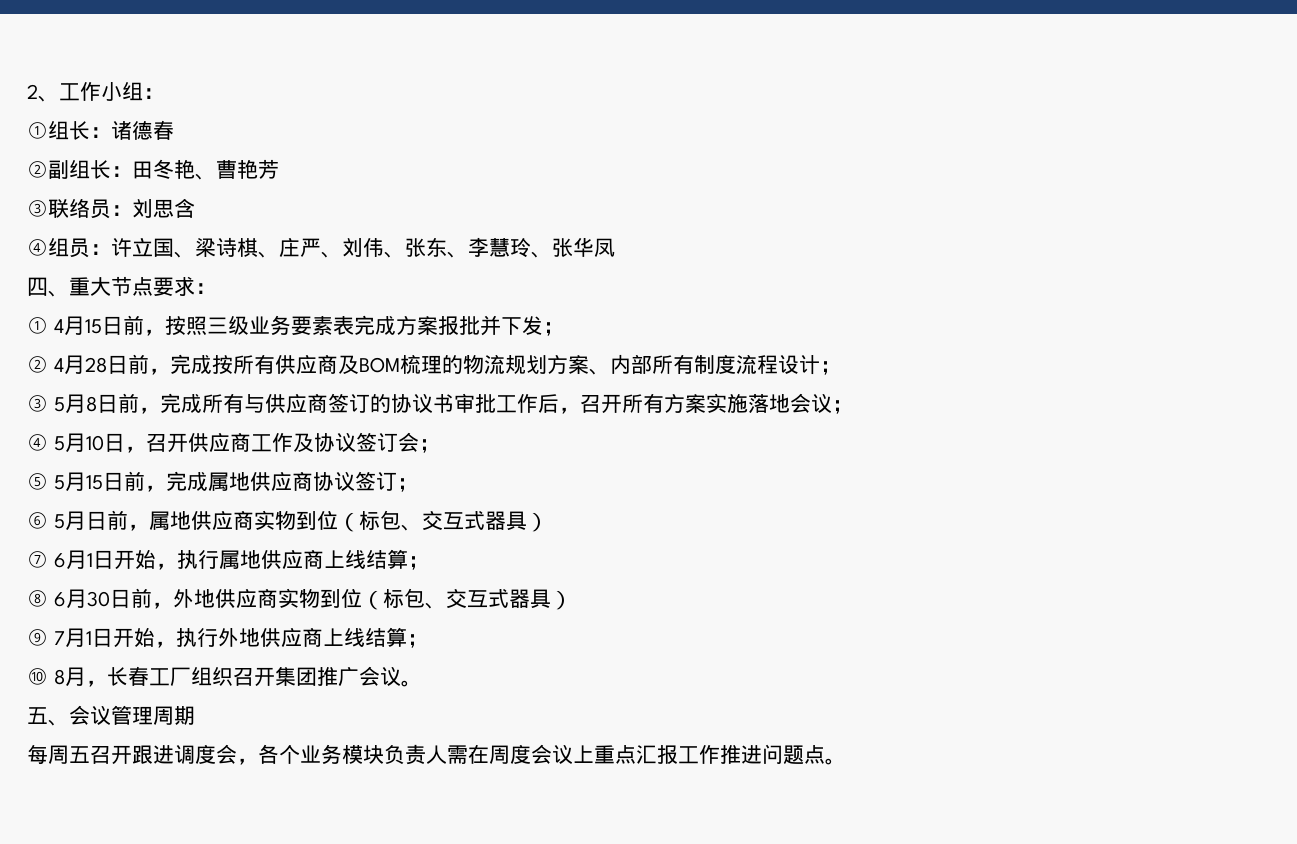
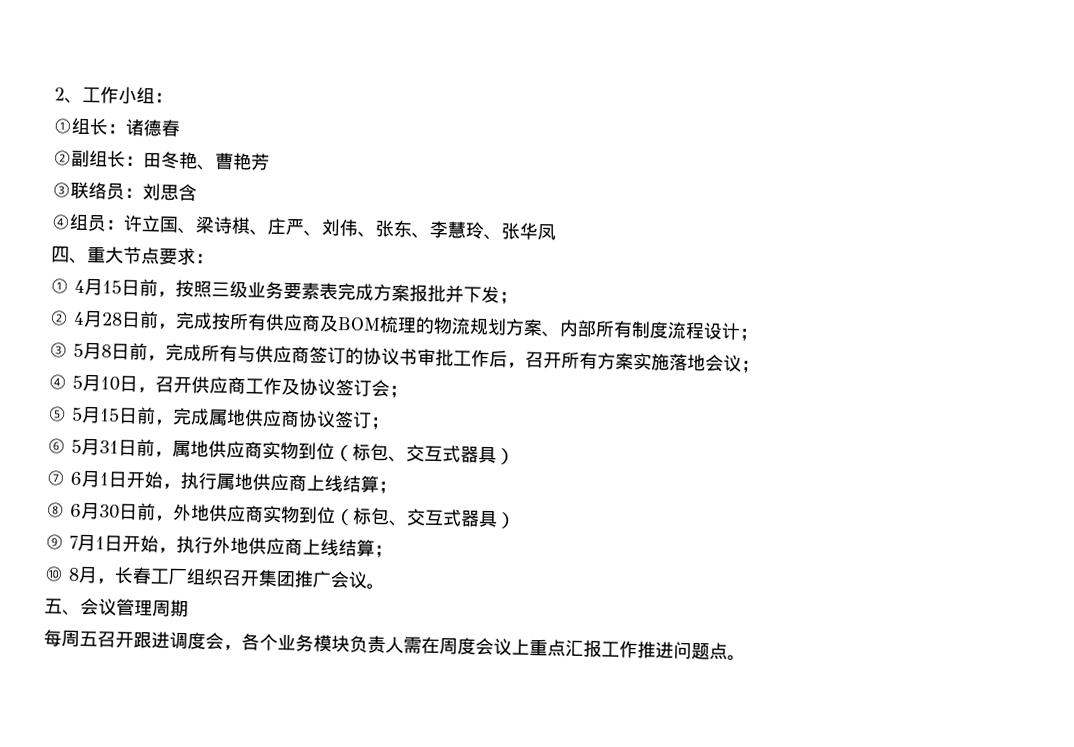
(86, 520) none -> [99,440,119,454] 31

